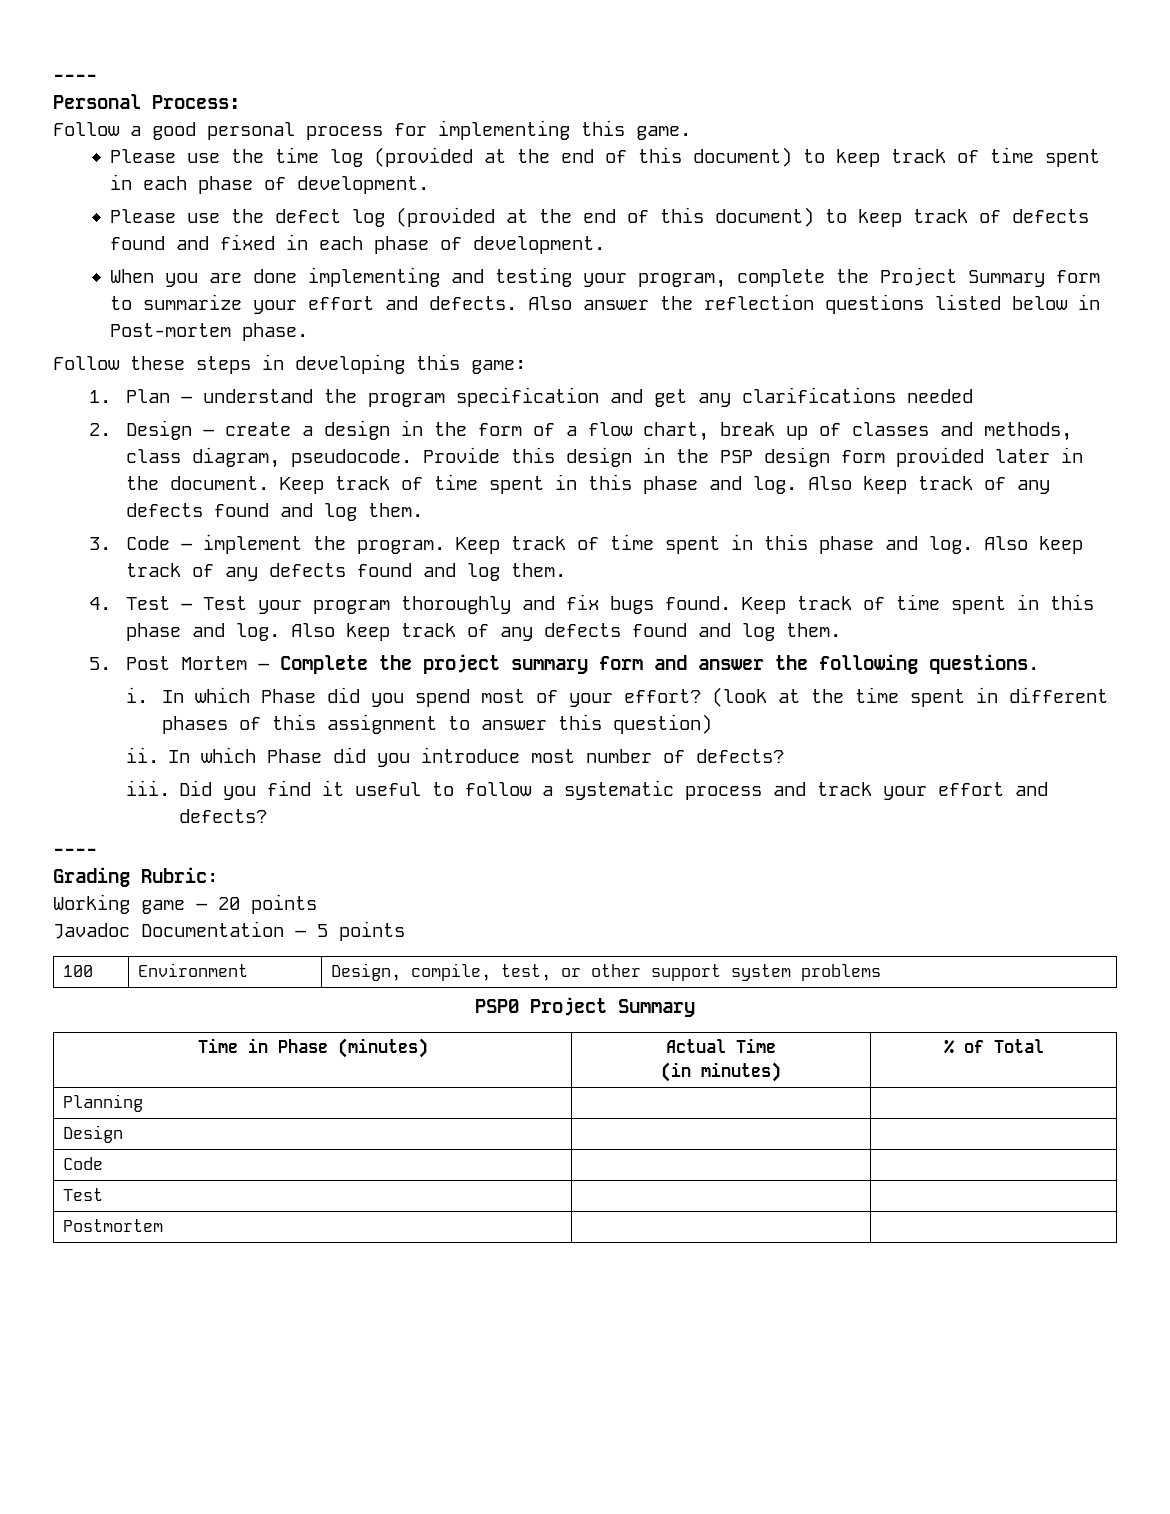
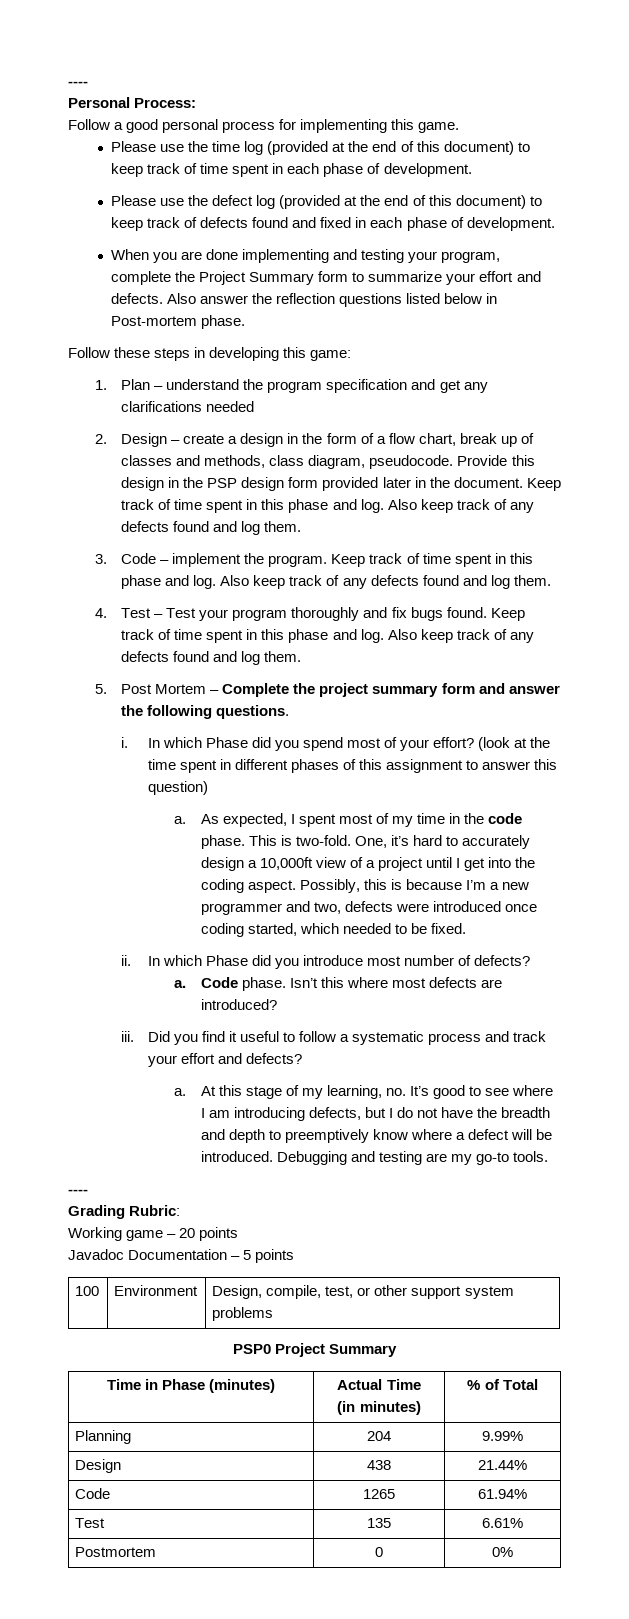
(712, 724) none -> [174,813,523,827] [200,835,531,849] [200,857,536,871] [200,879,530,893] [200,901,538,915] [200,923,467,937] // a. As expected, I spent most of my time in the code phase. This is two-fold. One, it’s hard to accurately design a 10,000ft view of a project until I get into the coding aspect. Possibly, this is because I’m a new programmer and two, defects were introduced once coding started, which needed to be fixed.
(784, 756) none -> [174,977,503,991] [200,999,277,1010] // a. Code phase. Isn’t this where most defects are introduced?
(267, 816) none -> [174,1085,554,1099] [200,1107,551,1121] [200,1129,553,1143] [200,1151,549,1165] // a. At this stage of my learning, no. It’s good to see where I am introducing defects, but I do not have the breadth and depth to preemptively know where a defect will be introduced. Debugging and testing are my go-to tools.
(144, 1103) | -> [367,1431,391,1441] [482,1431,523,1441] 204 | 9.99%
(124, 1134) | -> [367,1460,391,1470] [478,1460,527,1470] 438 | 21.44%
(104, 1163) | -> [363,1489,395,1499] [478,1489,527,1499] 1265 | 61.94%
(104, 1194) | -> [367,1518,391,1528] [482,1518,523,1528] 135 | 6.61%
(164, 1225) | -> [375,1547,383,1557] [492,1547,513,1557] 0 | 0%

